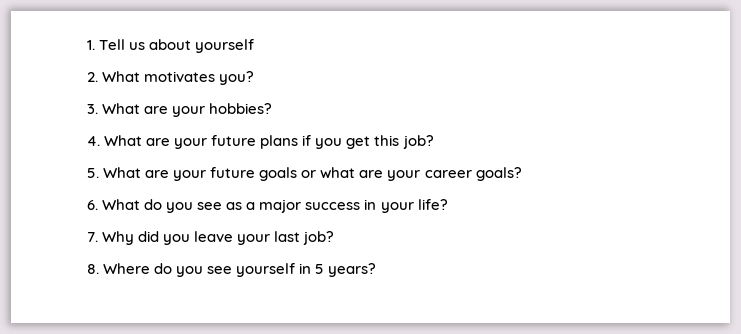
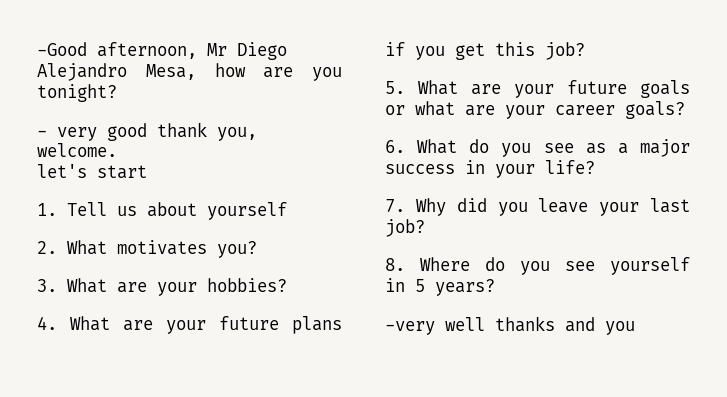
(87, 45) none -> [37,42,287,60] [37,63,342,81] [37,84,117,102] [37,122,257,141] [37,143,117,157] [37,164,147,179] -Good afternoon, Mr Diego Alejandro Mesa, how are you tonight? // - very good thank you, welcome. // let's start //
(377, 270) none -> [385,316,635,335] // -very well thanks and you

